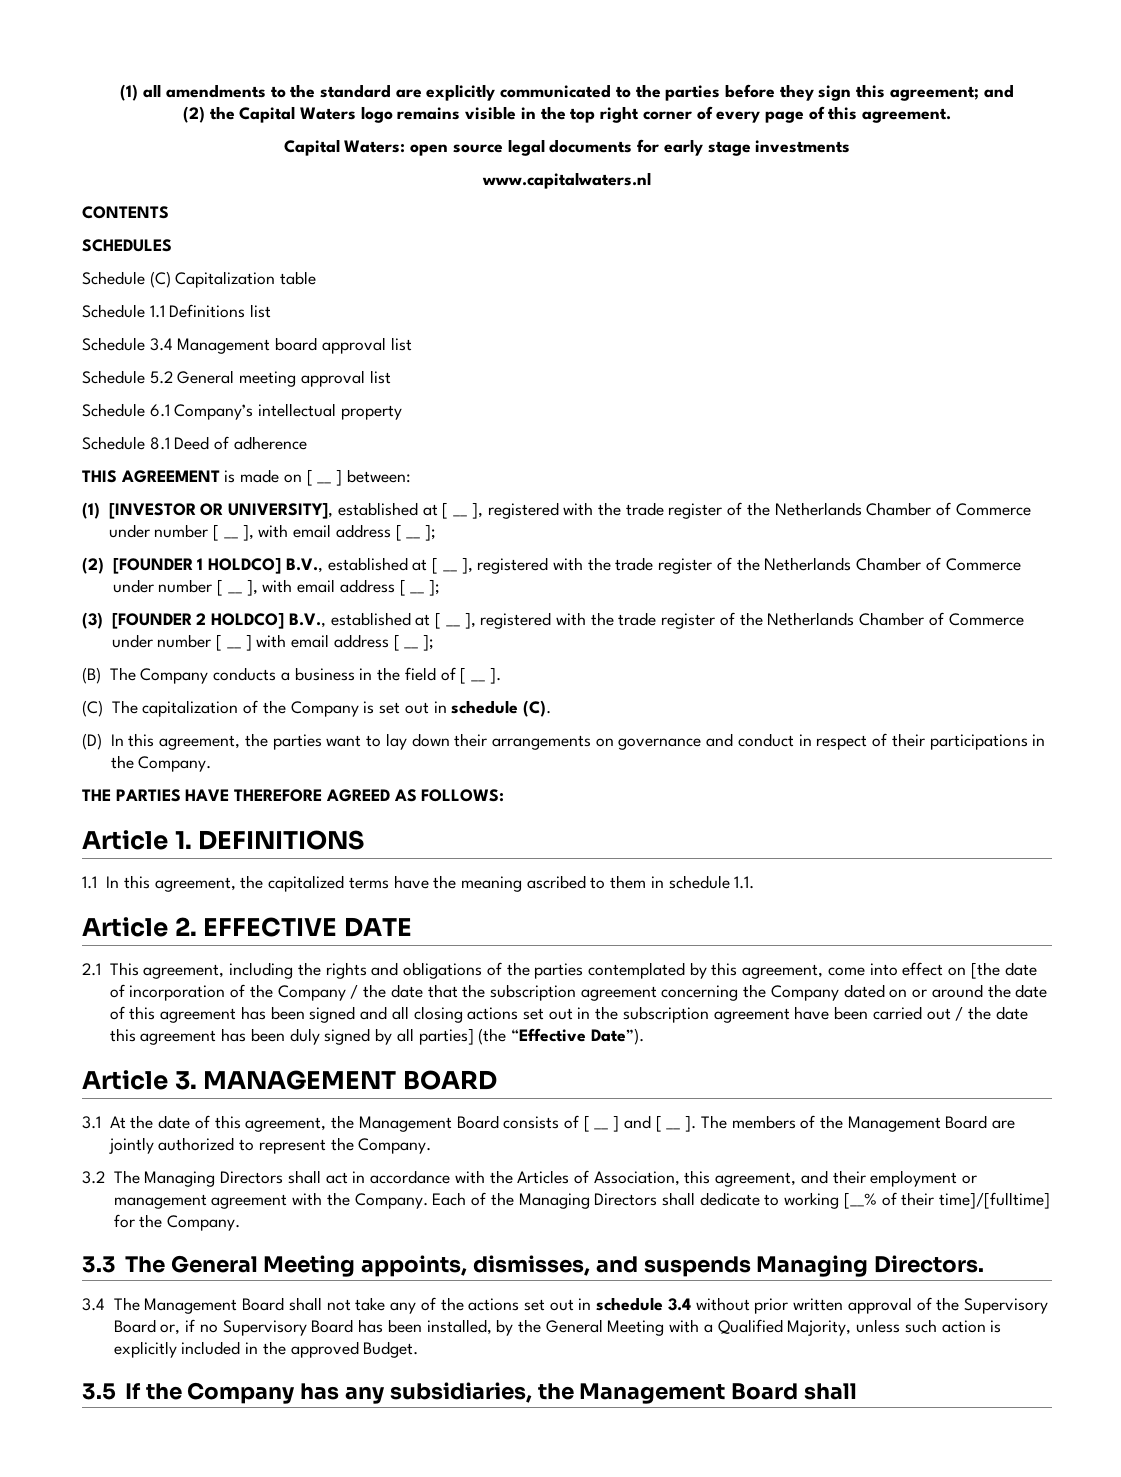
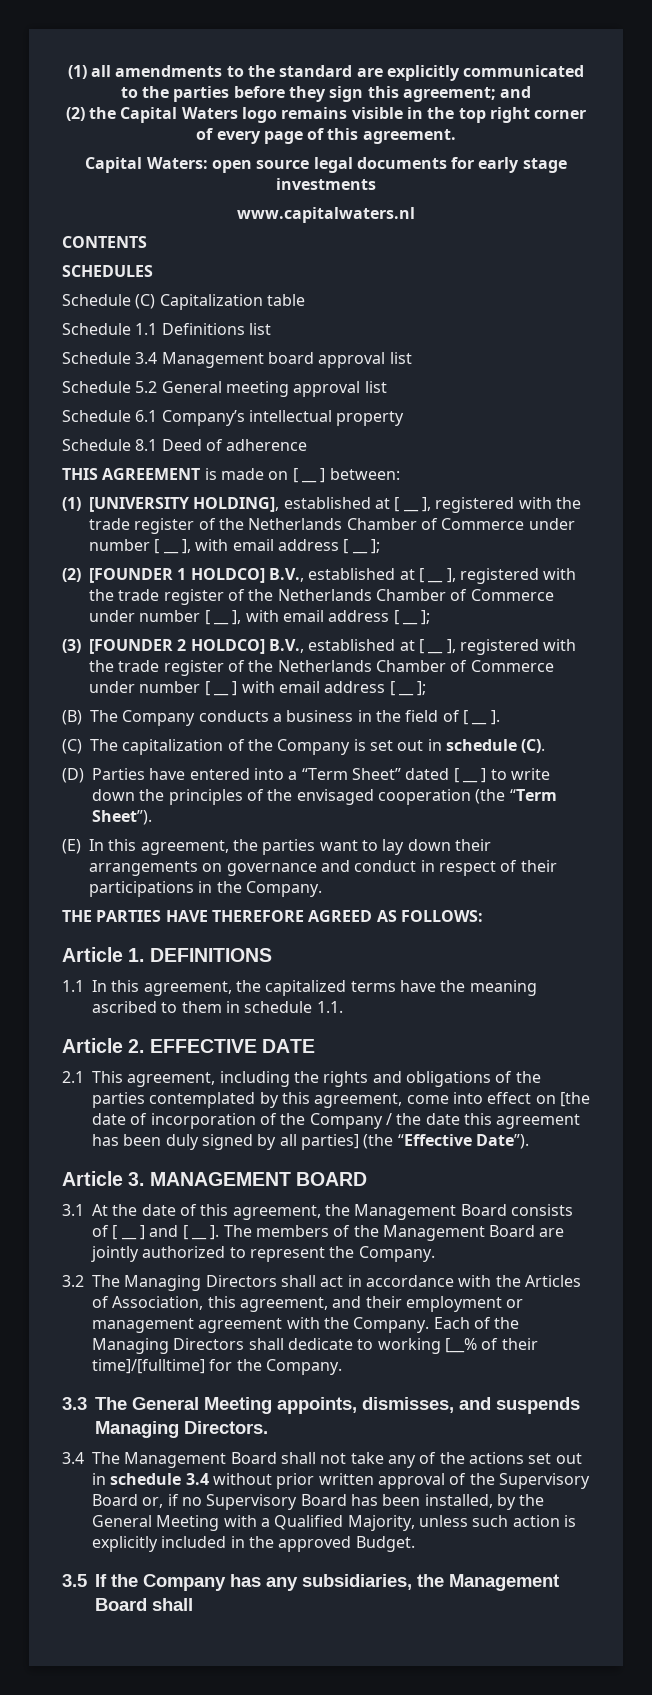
[108,502,334,519] [INVESTOR OR UNIVERSITY], -> [89,497,280,512] [UNIVERSITY HOLDING],
(102, 741) none -> [92,768,550,783] [92,789,557,805] [92,810,152,825] [62,839,81,854] Parties have entered into a “Term Sheet” dated [ __ ] to write down the principles of the envisaged cooperation (the “Term Sheet”). // (E)
[427,984,1048,1001] [109,1006,1028,1023] that the subscription agreement concerning the Company dated on or around the date of this agreement has been signed and all closing actions set out in the subscription agreement have been carried out / the date -> (460, 1119) none

